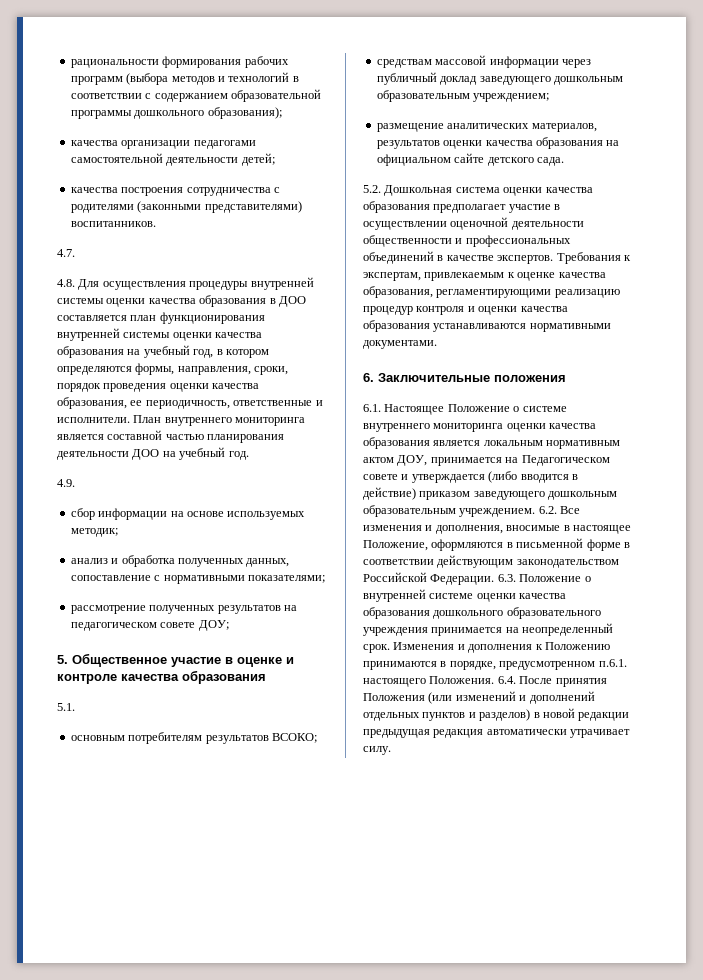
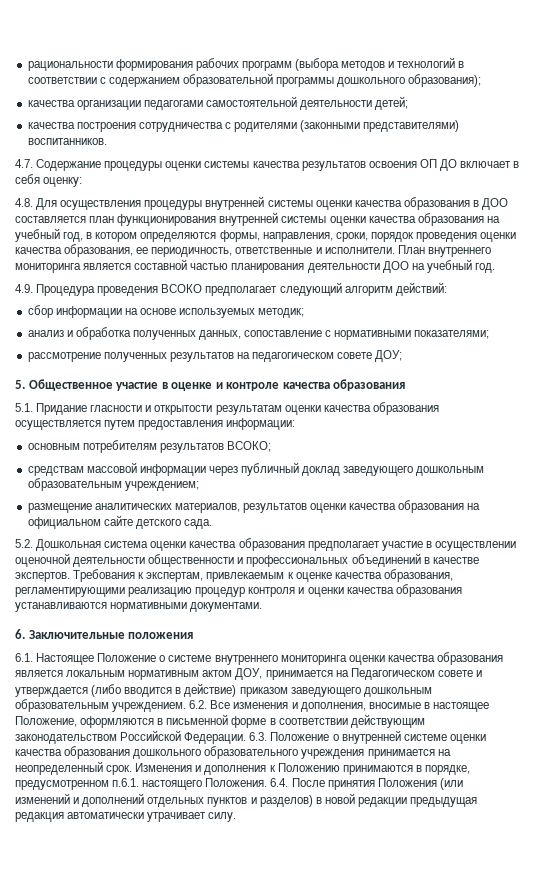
(75, 253) none -> [36,159,520,171] [15,174,83,187] Содержание процедуры оценки системы качества результатов освоения ОП ДО включает в себя оценку:
(75, 483) none -> [36,282,447,296] Процедура проведения ВСОКО предполагает следующий алгоритм действий:
(75, 707) none -> [36,402,439,415] [15,418,296,430] Придание гласности и открытости результатам оценки качества образования осуществляется путем предоставления информации:

